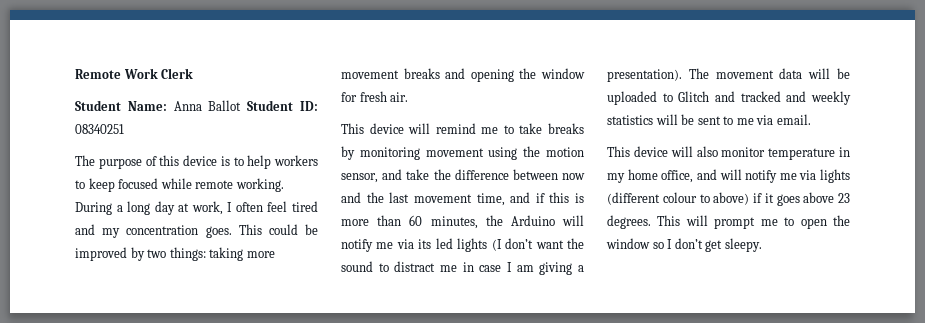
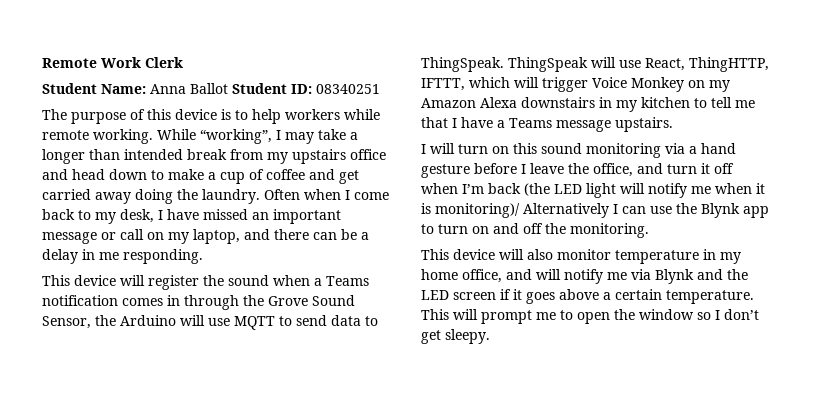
[75,178,284,192] [75,201,318,215] [75,224,318,238] [75,247,275,261] [341,68,585,82] [341,91,409,102] [341,123,584,134] [341,146,584,160] [341,169,585,183] [341,192,584,206] [341,215,584,229] [341,238,584,252] [341,261,584,275] [607,68,850,82] [607,91,851,105] [607,114,811,125] to keep focused while remote working. During a long day at work, I often feel tired and my concentration goes. This could be improved by two things: taking more movement breaks and opening the window for fresh air. // This device will remind me to take breaks by monitoring movement using the motion sensor, and take the difference between now and the last movement time, and if this is more than 60 minutes, the Arduino will notify me via its led lights (I don’t want the sound to distract me in case I am giving a presentation). The movement data will be uploaded to Glitch and tracked and weekly statistics will be sent to me via email. -> [344,109,380,120] [42,129,358,144] [42,149,386,164] [42,169,359,184] [42,189,389,204] [42,209,341,224] [42,229,369,244] [42,249,203,264] [42,275,369,290] [42,295,355,310] [42,315,378,330] [421,57,769,72] [421,77,730,92] [421,97,755,112] [421,117,673,132] [421,143,736,158] [421,163,734,178] [421,183,765,198] [421,203,769,218] [421,223,649,238] while remote working. While “working”, I may take a longer than intended break from my upstairs office and head down to make a cup of coffee and get carried away doing the laundry. Often when I come back to my desk, I have missed an important message or call on my laptop, and there can be a delay in me responding. // This device will register the sound when a Teams notification comes in through the Grove Sound Sensor, the Arduino will use MQTT to send data to ThingSpeak. ThingSpeak will use React, ThingHTTP, IFTTT, which will trigger Voice Monkey on my Amazon Alexa downstairs in my kitchen to tell me that I have a Teams message upstairs. // I will turn on this sound monitoring via a hand gesture before I leave the office, and turn it off when I’m back (the LED light will notify me when it is monitoring)/ Alternatively I can use the Blynk app to turn on and off the monitoring.
[820,169,850,183] [607,192,750,205] lights (different colour to above) -> [655,269,748,284] [421,290,496,300] Blynk and the LED screen
[838,193,850,203] [607,215,651,229] 23 degrees. -> [603,289,754,304] a certain temperature.

